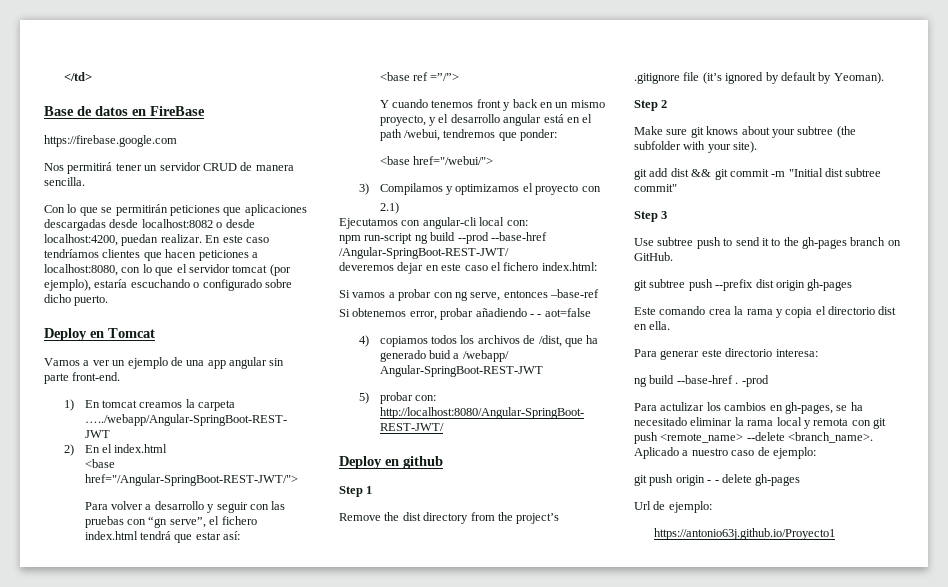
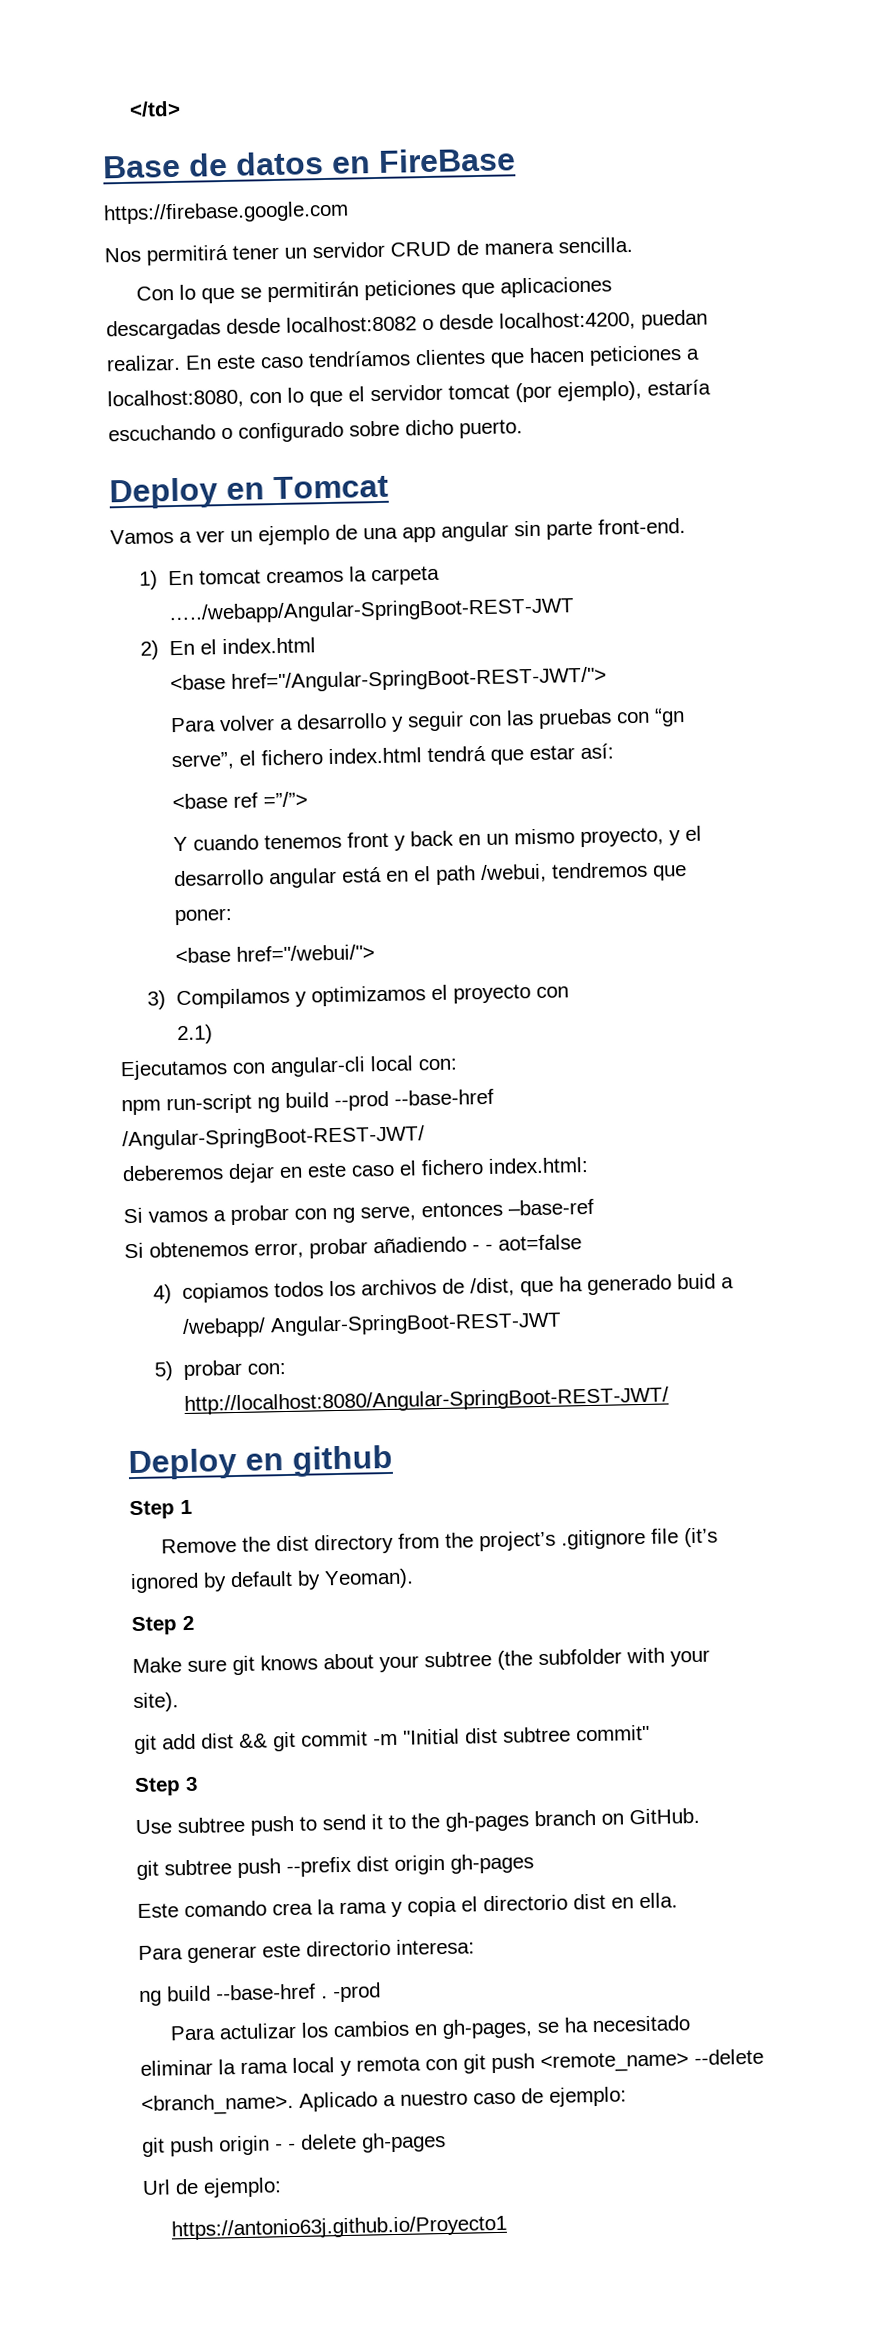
[520,129,558,141] ponder: -> [173,907,233,926] poner:
[339,262,394,271] deveremos -> [122,1164,224,1182] deberemos

